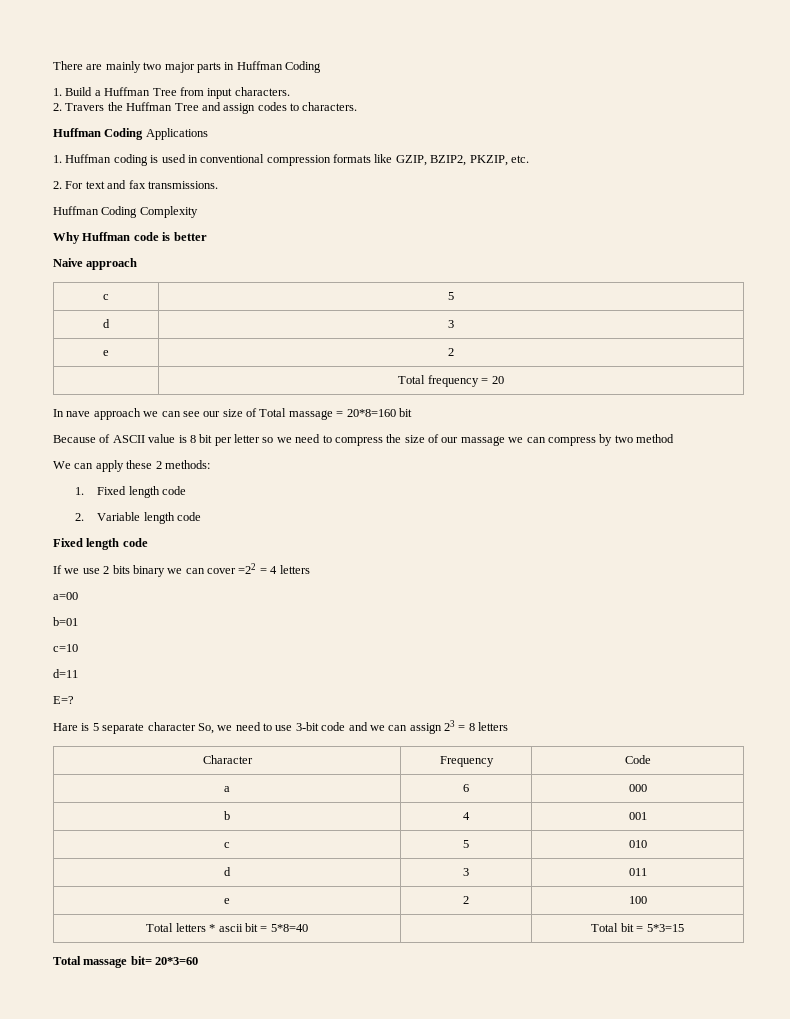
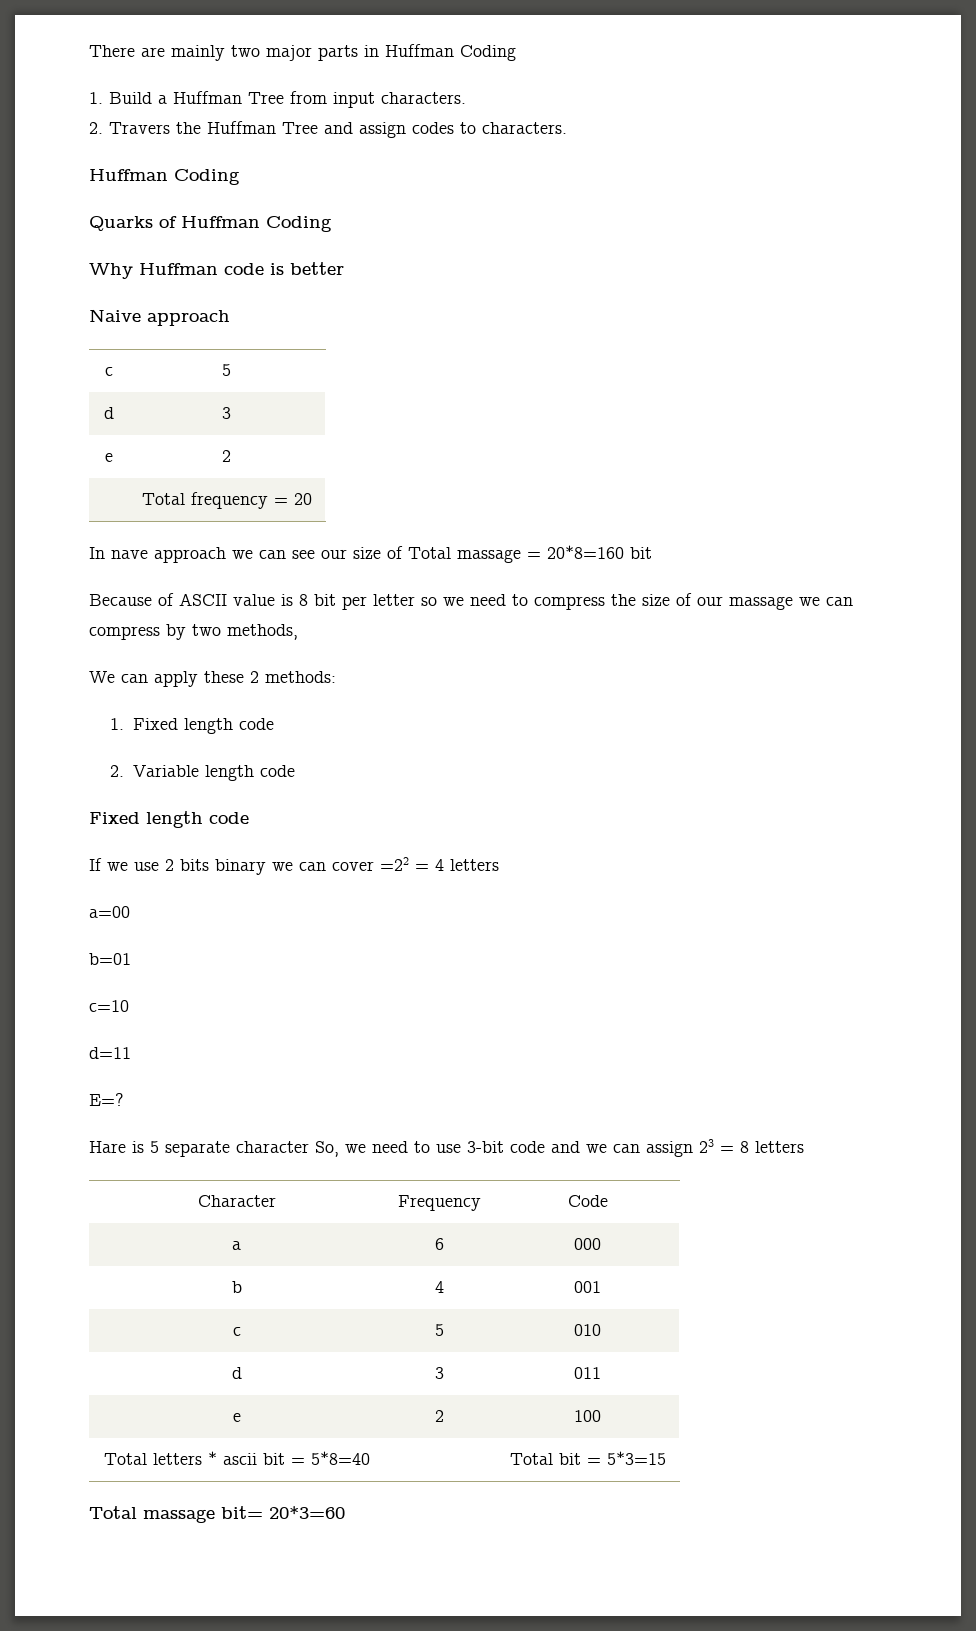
[145,128,208,140] [53,154,529,166] [53,180,218,189] [53,206,198,218] Applications // 1. Huffman coding is used in conventional compression formats like GZIP, BZIP2, PKZIP, etc. // 2. For text and fax transmissions. // Huffman Coding Complexity -> [89,216,332,232] // Quarks of Huffman Coding
[636,434,674,443] method -> [227,624,298,640] methods,

